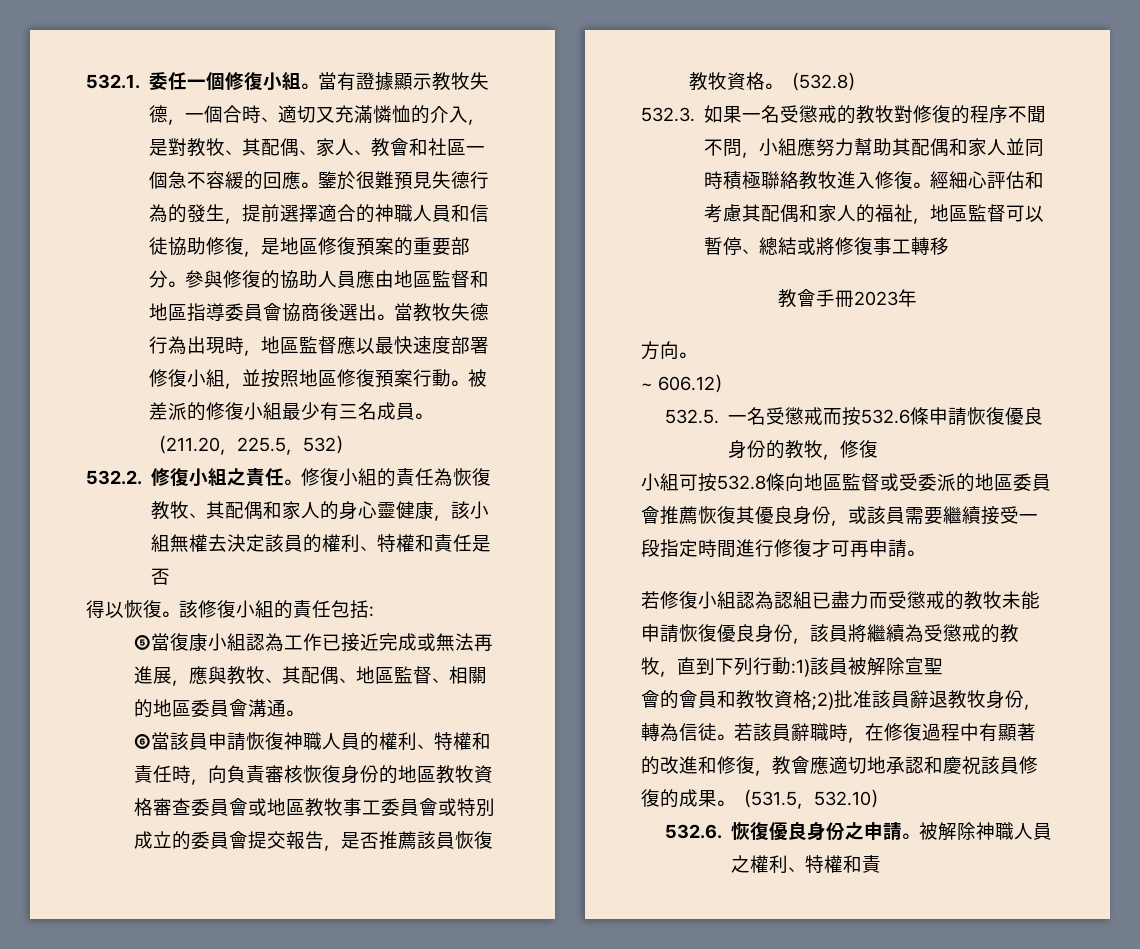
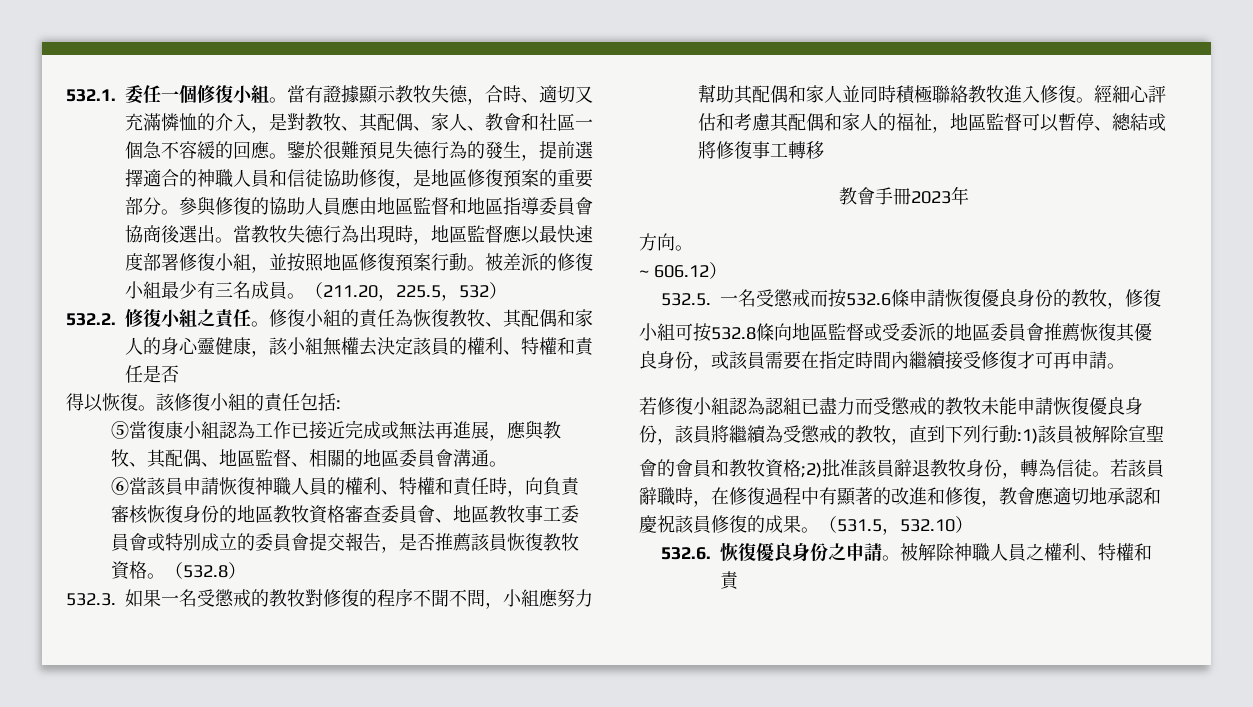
[185,105,224,123] 一個 -> (485, 101) none
[248,798,268,816] 或 -> [434,518,453,523] 、
[943,506,1038,525] [641,539,774,558] 繼續接受一段指定時間進行 -> [801,350,981,370] 在指定時間內繼續接受

